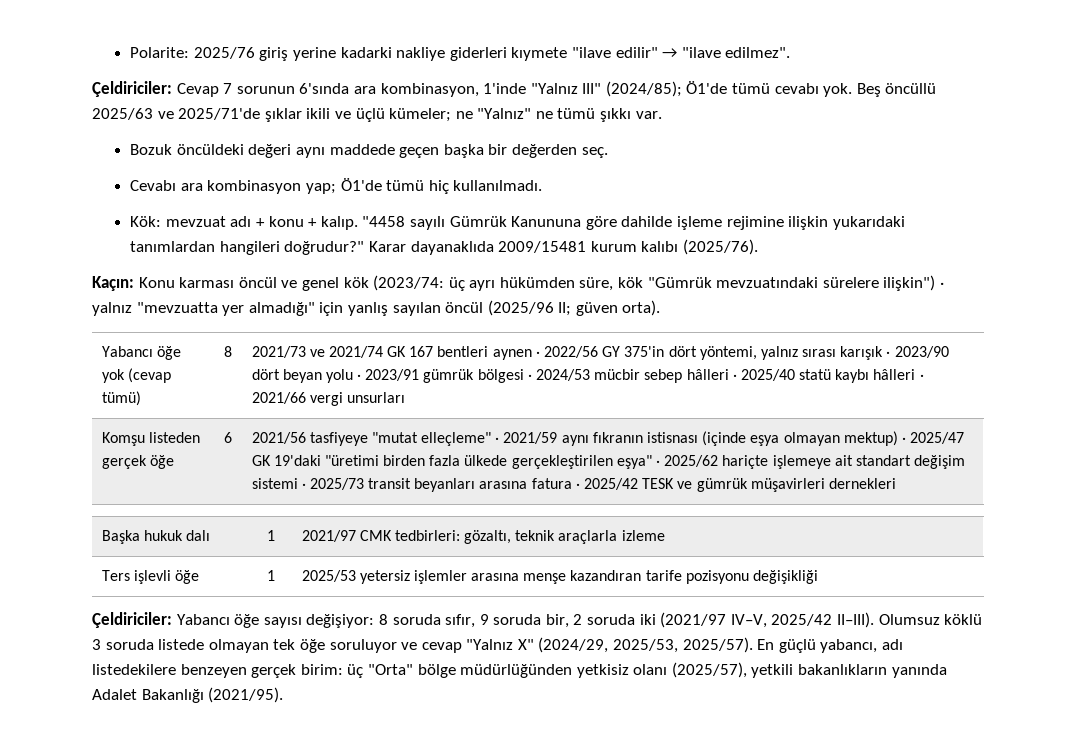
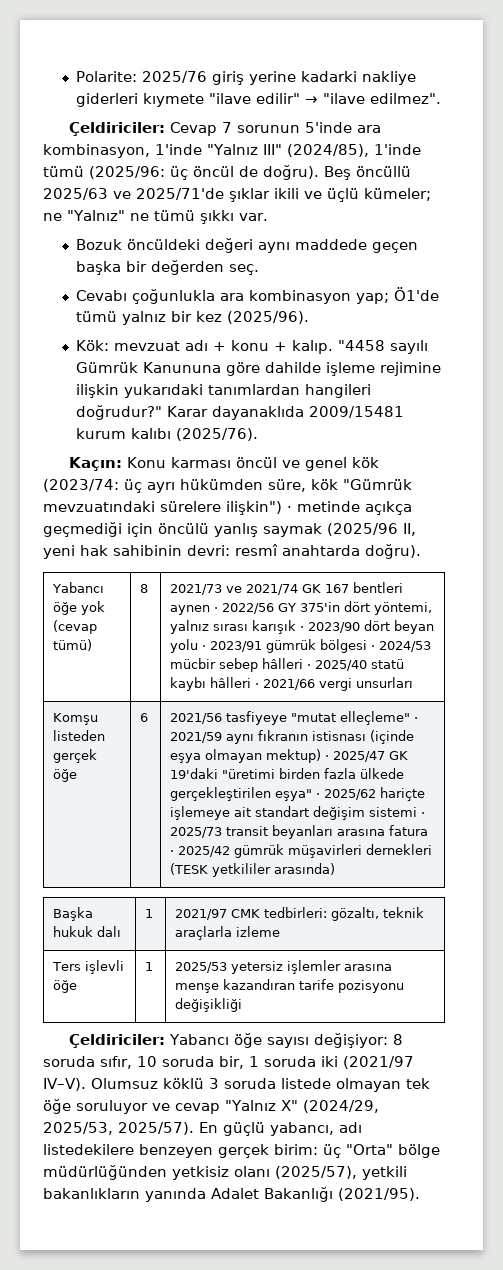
[299,83,350,94] 6'sında -> [304,122,352,133] 5'inde
[605,81,853,97] (2024/85); Ö1'de tümü cevabı yok. -> [286,144,421,157] [43,165,319,180] (2024/85), 1'inde tümü (2025/96: üç öncül de doğru).
(177, 185) none -> [131,289,215,304] çoğunlukla
[428,180,543,194] hiç kullanılmadı. -> [121,311,309,325] yalnız bir kez (2025/96).
[92,300,661,316] yalnız "mevzuatta yer almadığı" için yanlış sayılan öncül (2025/96 II; güven orta). -> [297,501,412,515] [43,522,416,537] [43,544,421,559] metinde açıkça geçmediği için öncülü yanlış saymak (2025/96 II, yeni hak sahibinin devri: resmî anahtarda doğru).
[642,478,693,489] TESK ve -> (231, 851) none
(896, 483) none -> [170,863,336,877] (TESK yetkililer arasında)
[479,614,489,625] 9 -> [137,1056,157,1067] 10
[573,614,583,625] 2 -> [249,1056,259,1067] 1
[730,612,875,628] IV–V, 2025/42 II–III). -> [43,1078,86,1091] IV–V).

